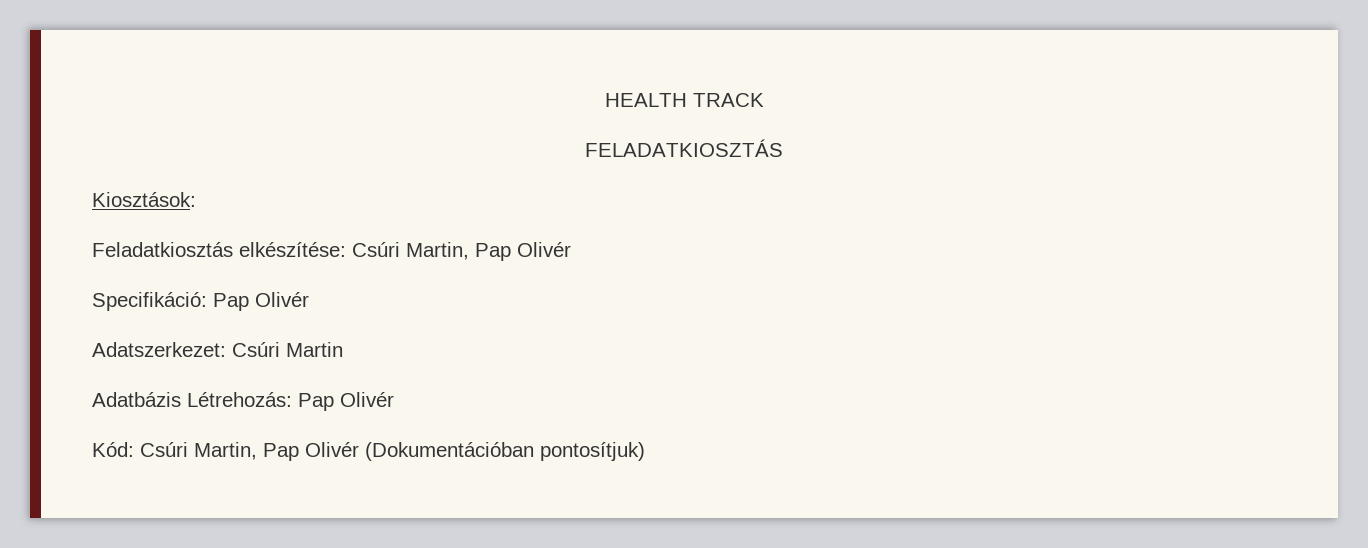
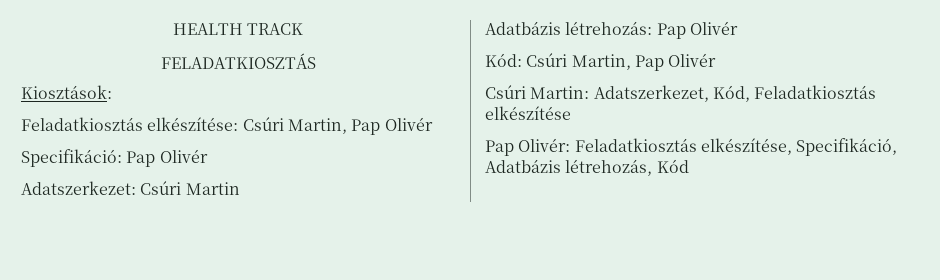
[187,392,292,407] Létrehozás: -> [565,21,653,35] létrehozás:
[365,442,645,461] (Dokumentációban pontosítjuk) -> [485,85,877,102] [485,106,571,120] [485,138,898,156] [485,159,689,176] // Csúri Martin: Adatszerkezet, Kód, Feladatkiosztás elkészítése // Pap Olivér: Feladatkiosztás elkészítése, Specifikáció, Adatbázis létrehozás, Kód

